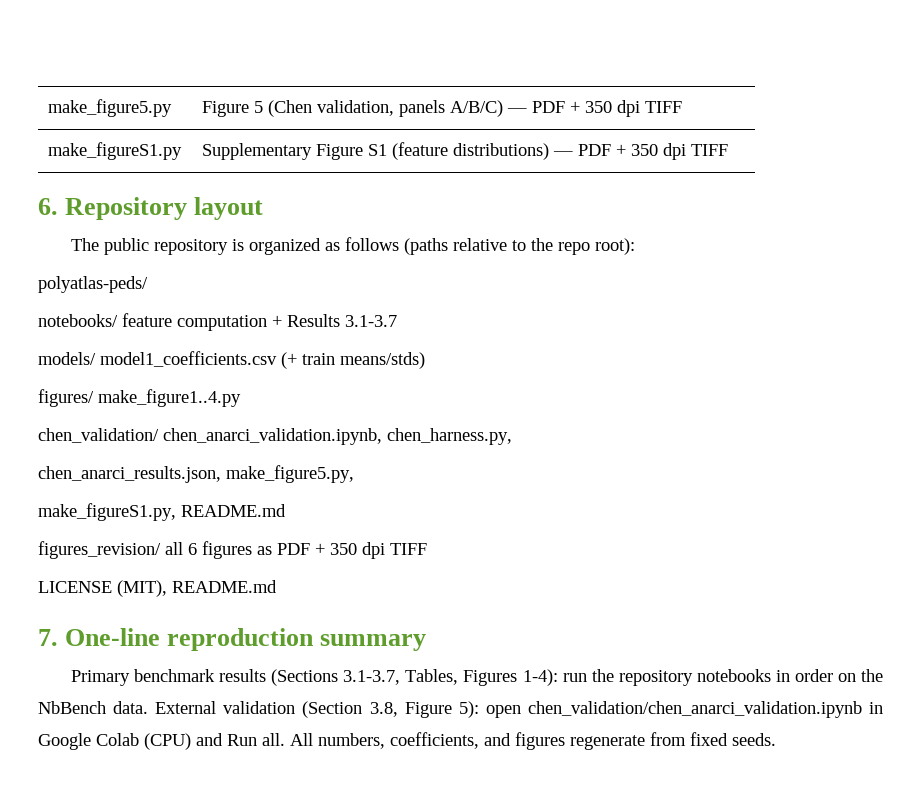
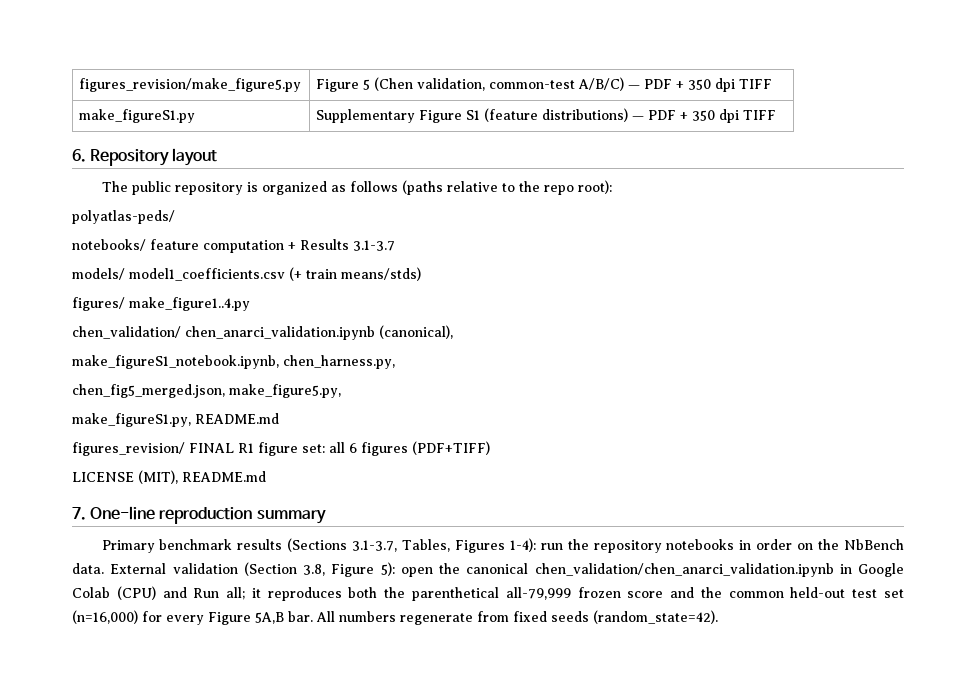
[48,99,173,117] make_figure5.py -> [79,78,302,92] figures_revision/make_figure5.py
[399,100,446,117] panels -> [489,80,576,89] common-test
[163,428,382,445] chen_anarci_validation.ipynb, -> [185,325,453,340] [72,355,279,369] chen_anarci_validation.ipynb (canonical), // make_figureS1_notebook.ipynb,
[38,466,221,483] chen_anarci_results.json, -> [72,384,225,398] chen_fig5_merged.json,
[165,541,427,559] all 6 figures as PDF + 350 dpi TIFF -> [189,441,490,456] FINAL R1 figure set: all 6 figures (PDF+TIFF)
(521, 711) none -> [439,563,529,574] the canonical
[262,732,565,750] all. All numbers, coefficients, and figures -> [226,587,905,601] [72,610,396,625] all; it reproduces both the parenthetical all-79,999 frozen score and the common held-out test set (n=16,000) for every Figure 5A,B bar. All numbers
[732,733,776,746] seeds. -> [551,610,718,624] seeds (random_state=42).

